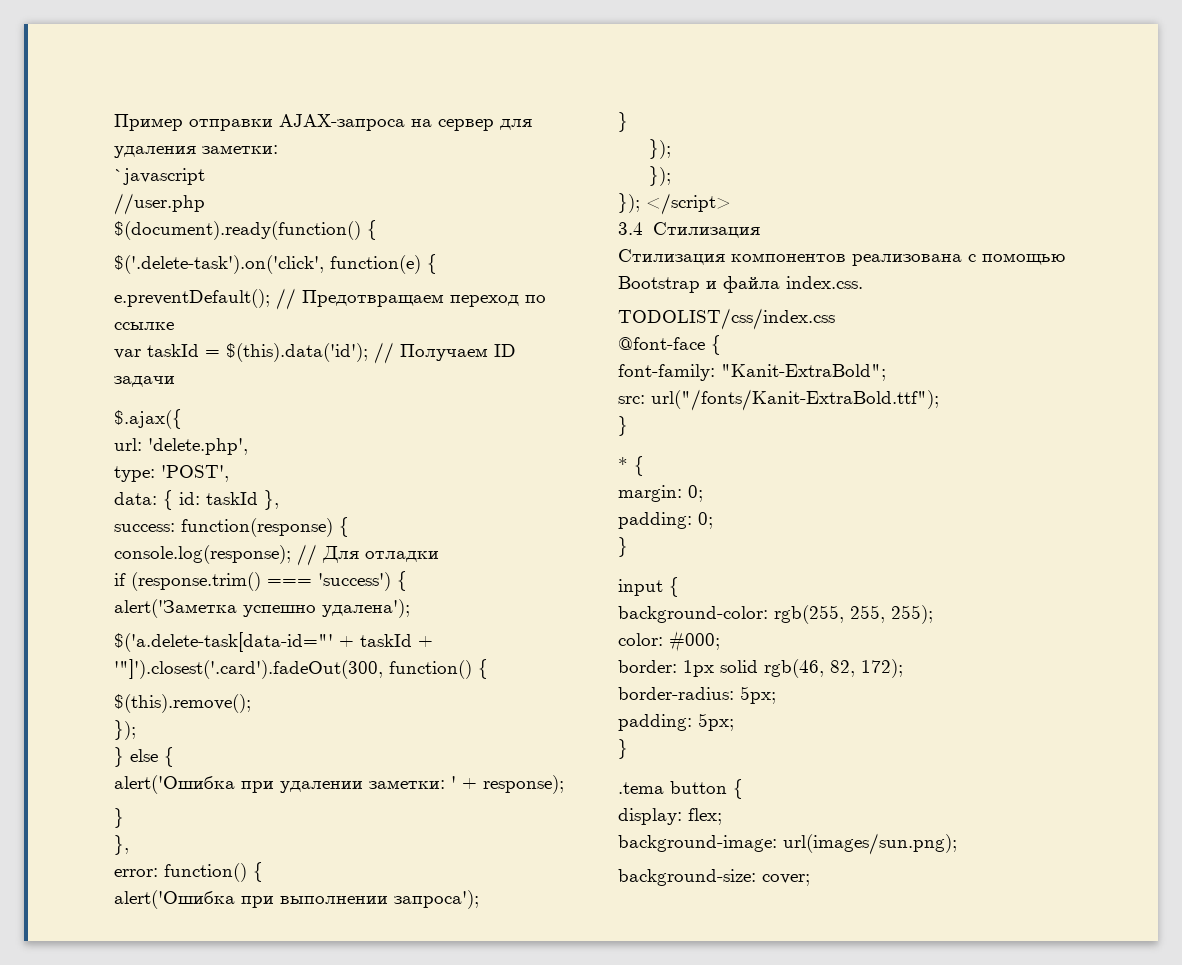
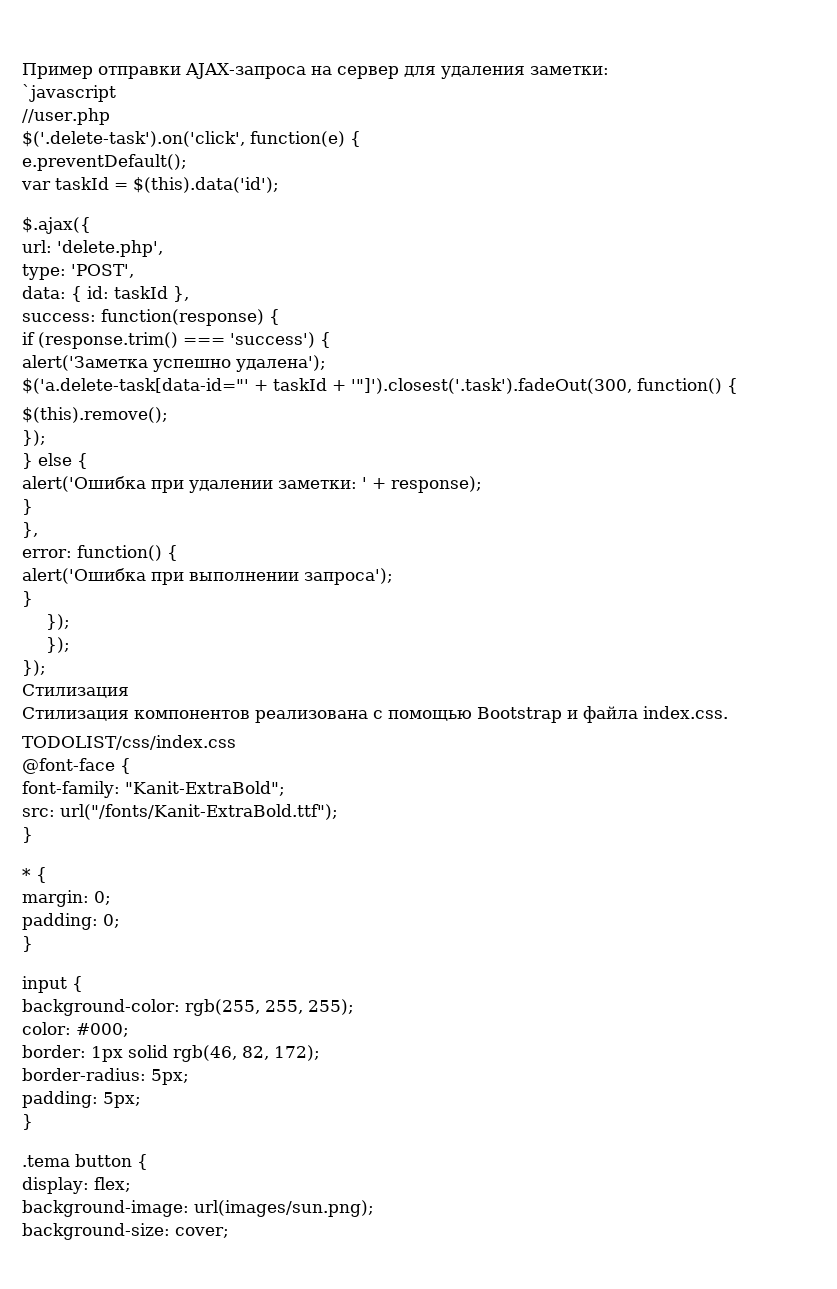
[114,220,377,240] // $(document).ready(function() { -> (110, 116) none
[276,288,546,310] [114,322,174,330] // Предотвращаем переход по ссылке -> (187, 162) none
[374,342,516,364] [114,376,175,387] // Получаем ID задачи -> (279, 185) none
[114,544,439,566] // console.log(response); // Для отладки -> (280, 317) none
[114,659,383,679] '"]').closest('.card').fadeOut(300, -> [351,378,632,394] '"]').closest('.task').fadeOut(300,
[646,193,731,215] [618,222,643,235] </script> // 3.4 -> (46, 668) //

